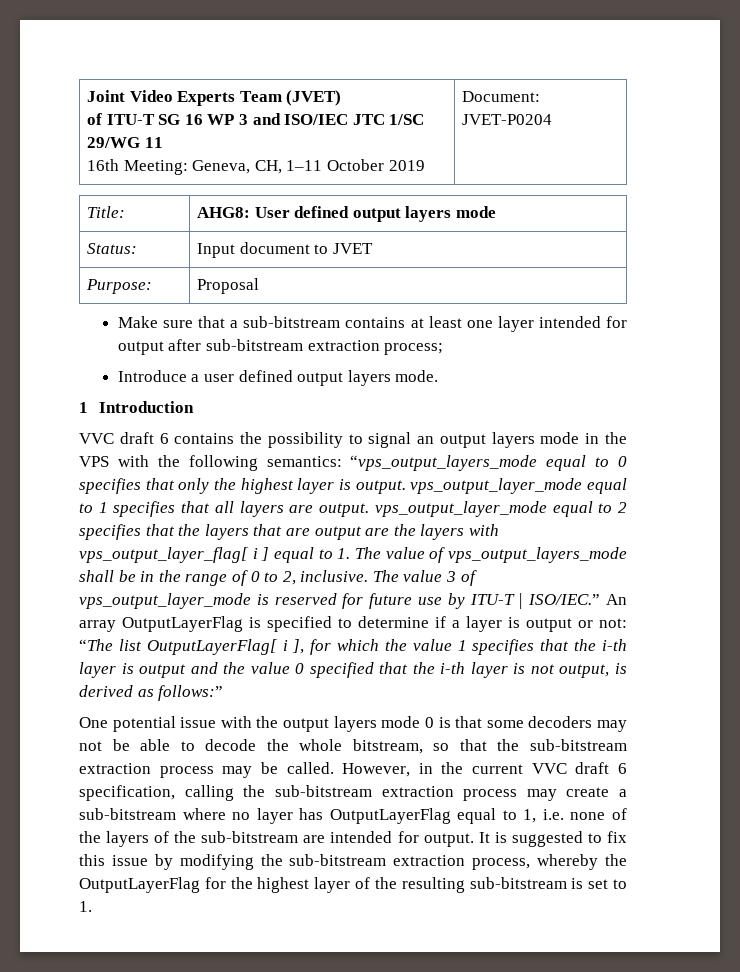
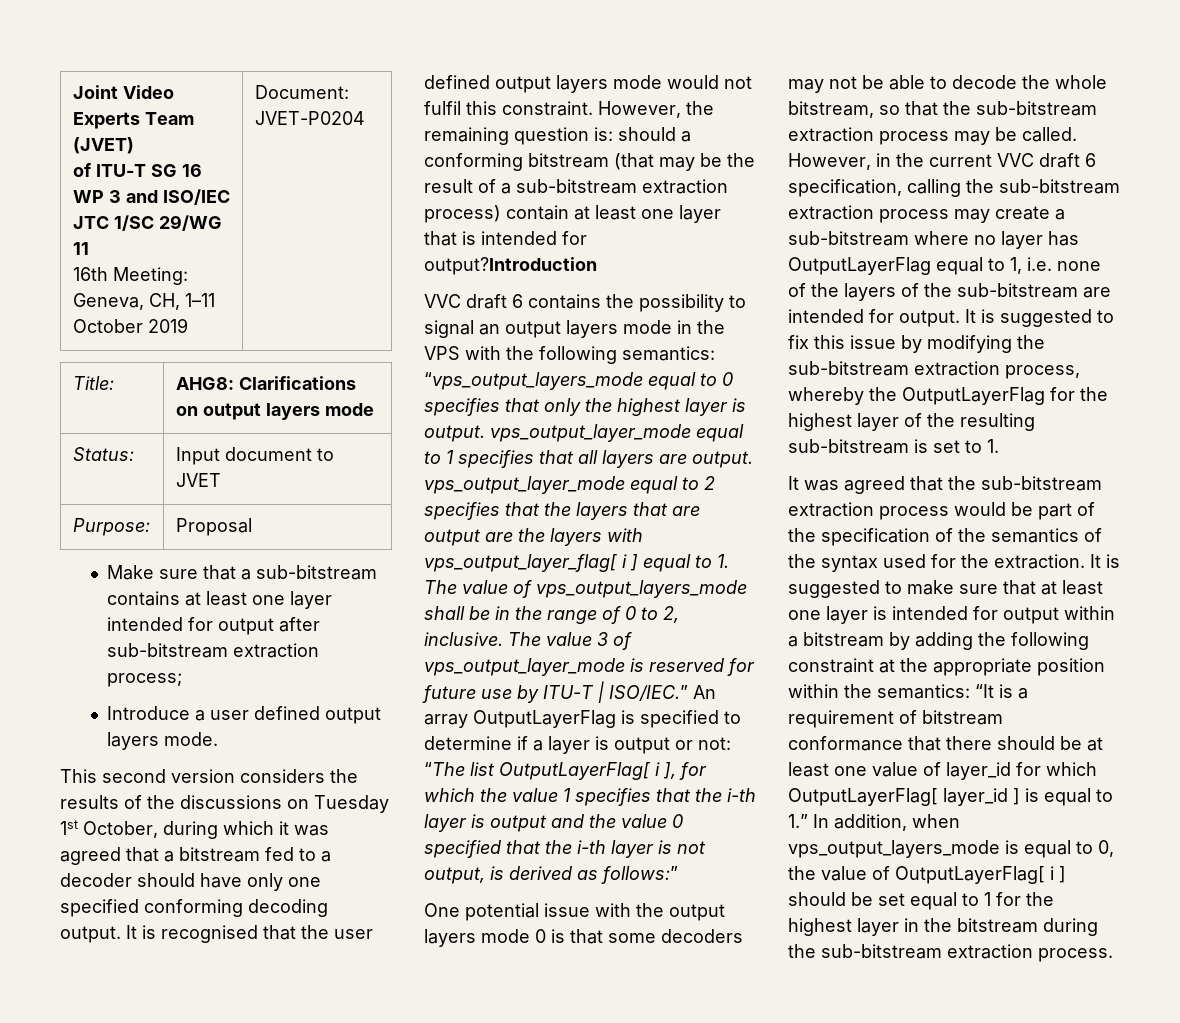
[254,206,350,218] User defined -> [238,376,356,390] [175,406,198,416] Clarifications on
[79,401,195,413] 1 Introduction -> [60,769,358,783] [60,795,389,813] [60,820,329,839] [60,847,331,865] [60,873,321,891] [60,899,328,917] [60,925,373,943] [424,75,752,93] [424,101,714,118] [424,127,691,145] [424,153,755,171] [424,179,728,194] [424,205,721,223] [424,231,587,246] [424,257,597,275] This second version considers the results of the discussions on Tuesday 1st October, during which it was agreed that a bitstream fed to a decoder should have only one specified conforming decoding output. It is recognised that the user defined output layers mode would not fulfil this constraint. However, the remaining question is: should a conforming bitstream (that may be the result of a sub-bitstream extraction process) contain at least one layer that is intended for output?Introduction
(92, 906) none -> [788,476,1102,494] [788,502,1095,520] [788,528,1102,546] [788,554,1120,572] [788,580,1103,598] [788,606,1115,624] [788,632,1089,650] [788,658,1105,676] [788,684,1028,699] [788,710,1003,728] [788,736,1103,751] [788,762,1097,780] [788,788,1113,806] [788,814,960,831] [788,840,1114,858] [788,866,1066,884] [788,892,1054,910] [788,918,1098,936] [788,944,1113,962] // It was agreed that the sub-bitstream extraction process would be part of the specification of the semantics of the syntax used for the extraction. It is suggested to make sure that at least one layer is intended for output within a bitstream by adding the following constraint at the appropriate position within the semantics: “It is a requirement of bitstream conformance that there should be at least one value of layer_id for which OutputLayerFlag[ layer_id ] is equal to 1.” In addition, when vps_output_layers_mode is equal to 0, the value of OutputLayerFlag[ i ] should be set equal to 1 for the highest layer in the bitstream during the sub-bitstream extraction process.

